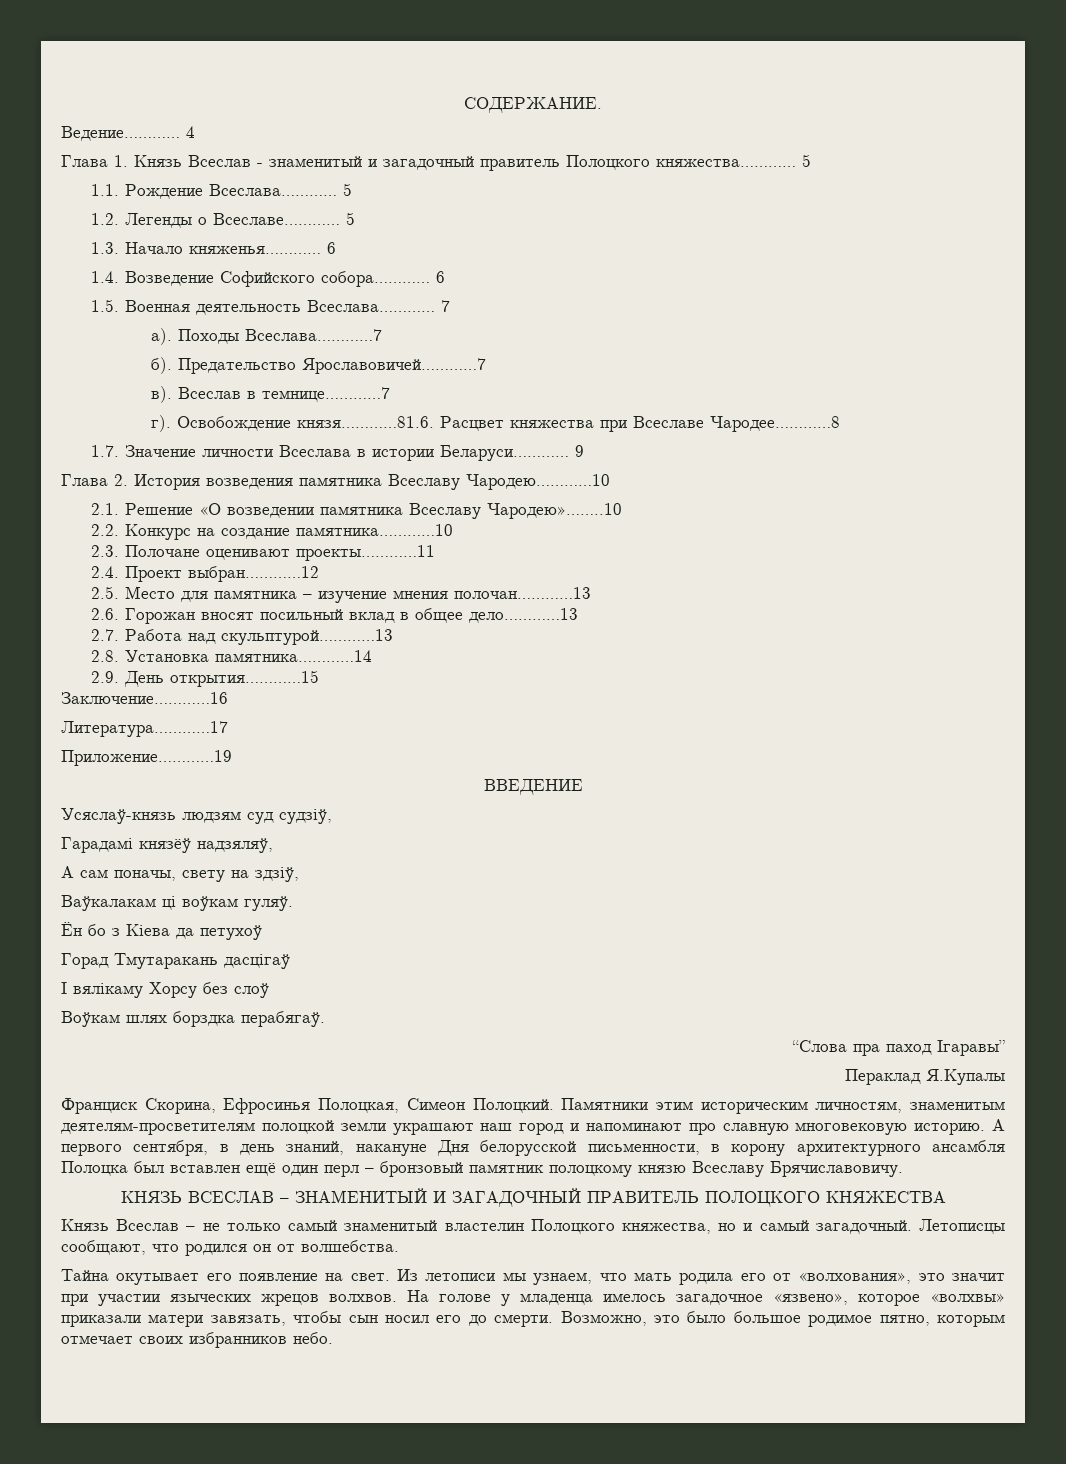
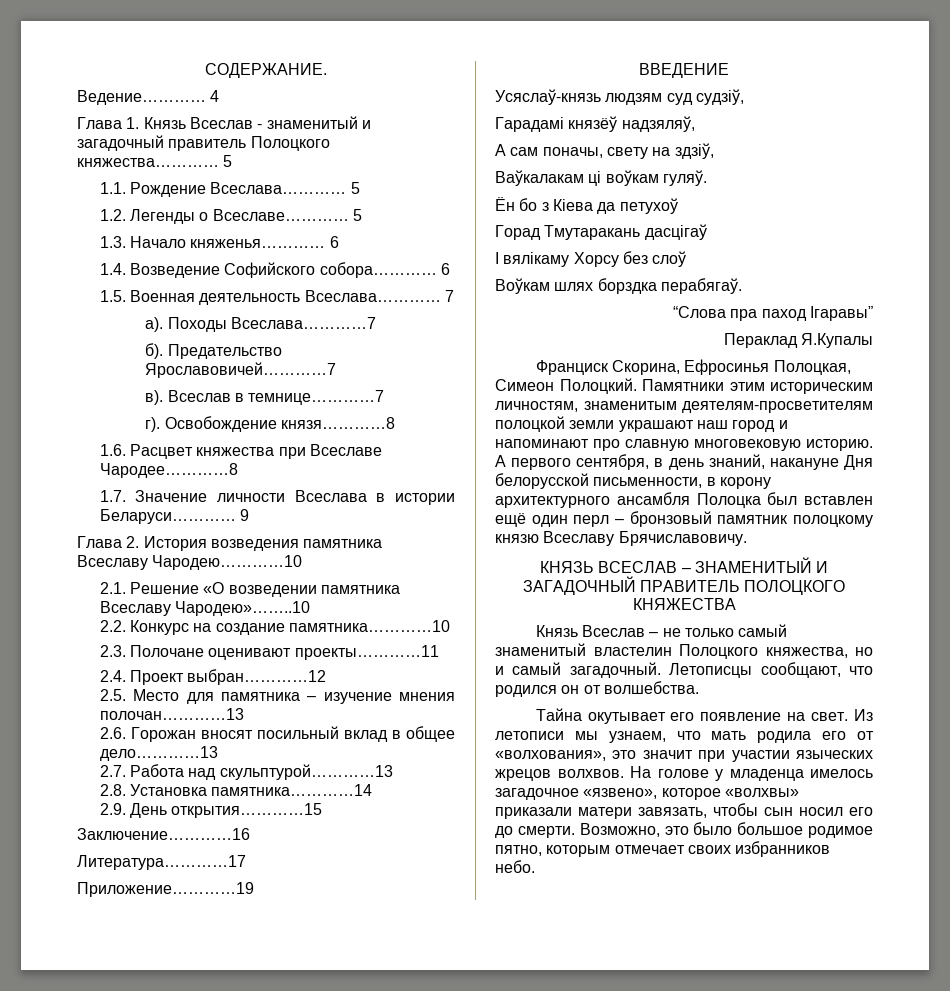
[297,416,435,428] князя…………81.6. -> [280,417,395,429] [99,444,126,456] князя…………8 // 1.6.

